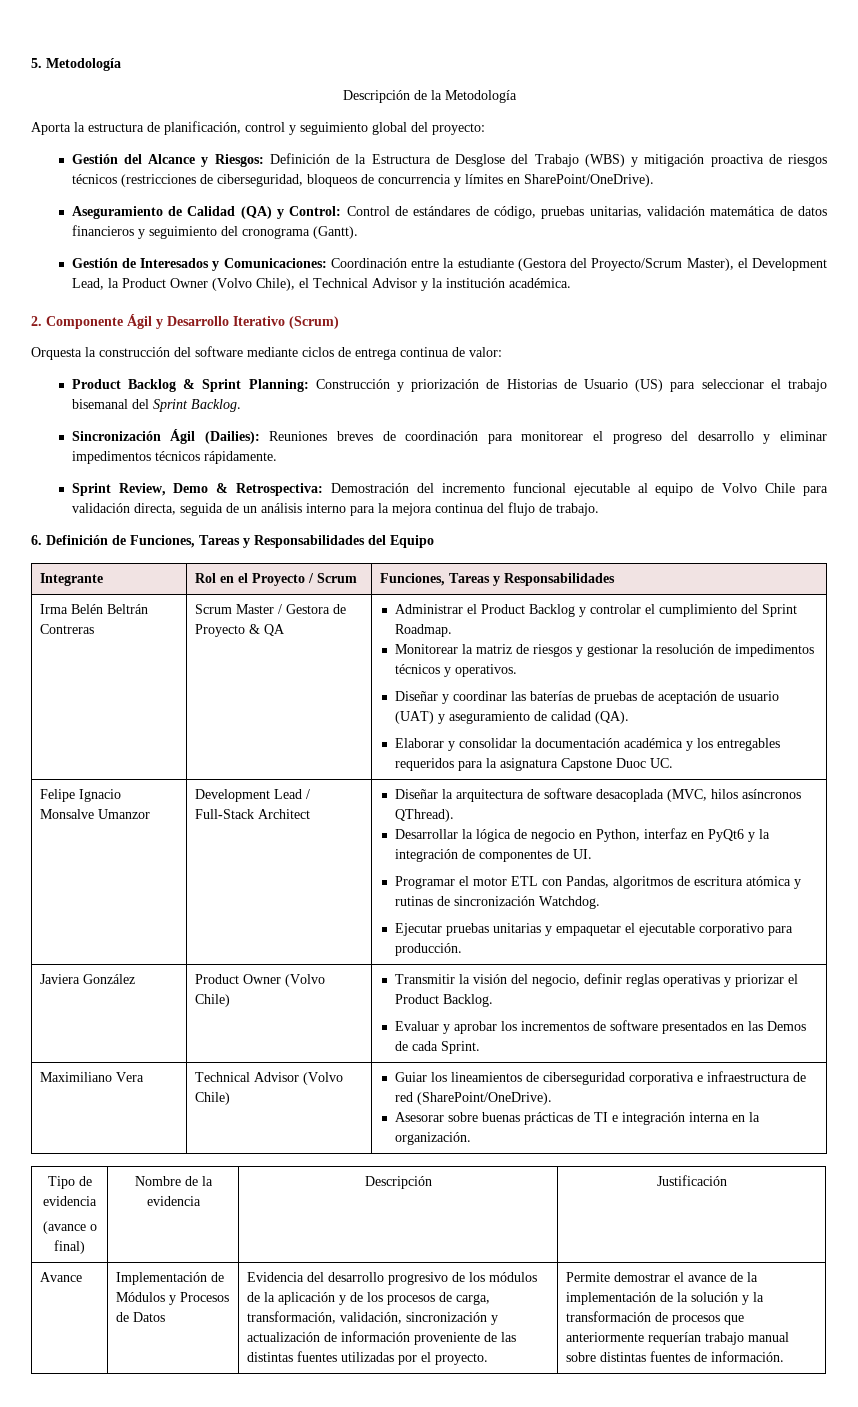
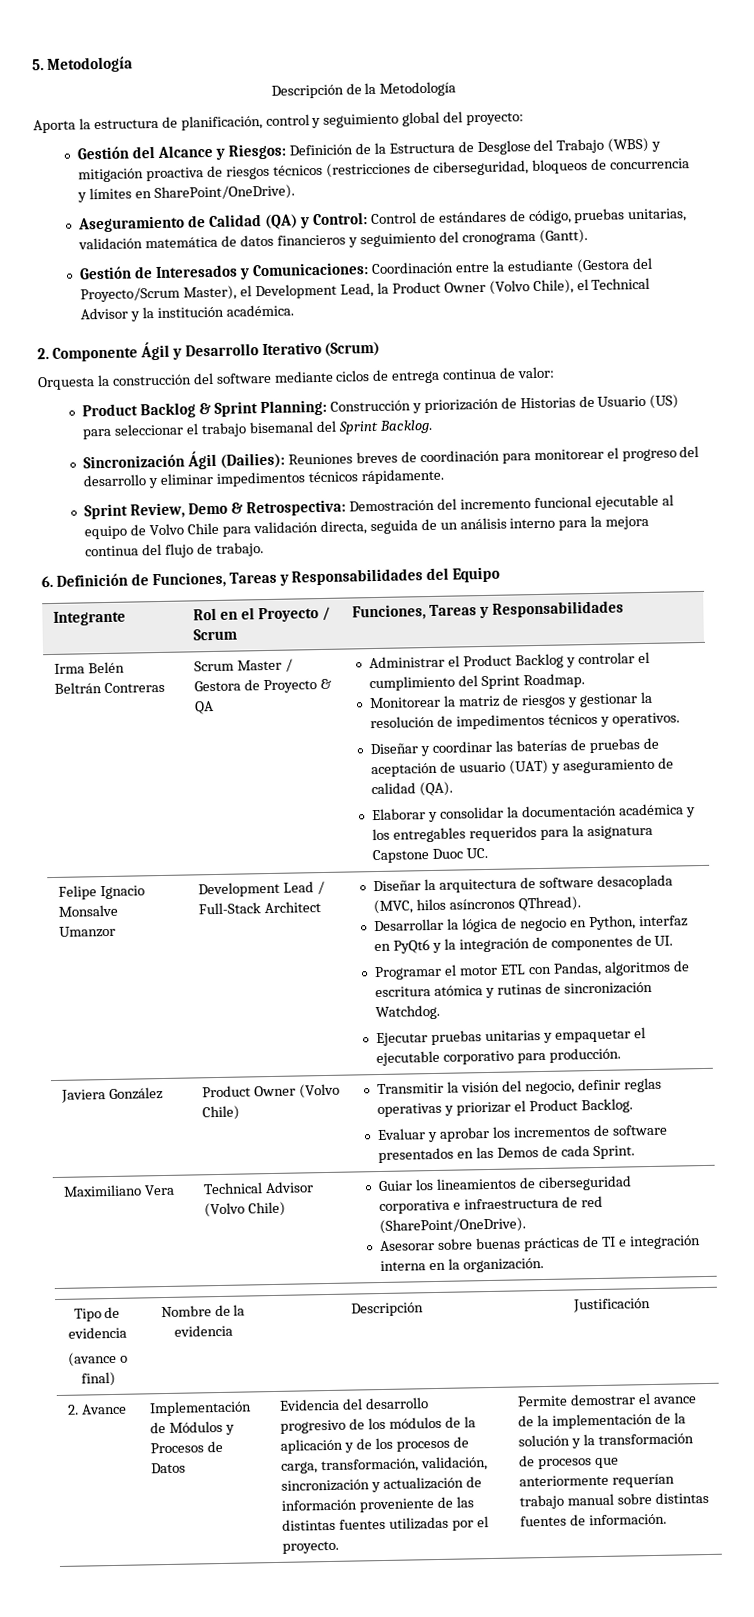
(727, 1180) none -> [67,1404,80,1415] 2.

